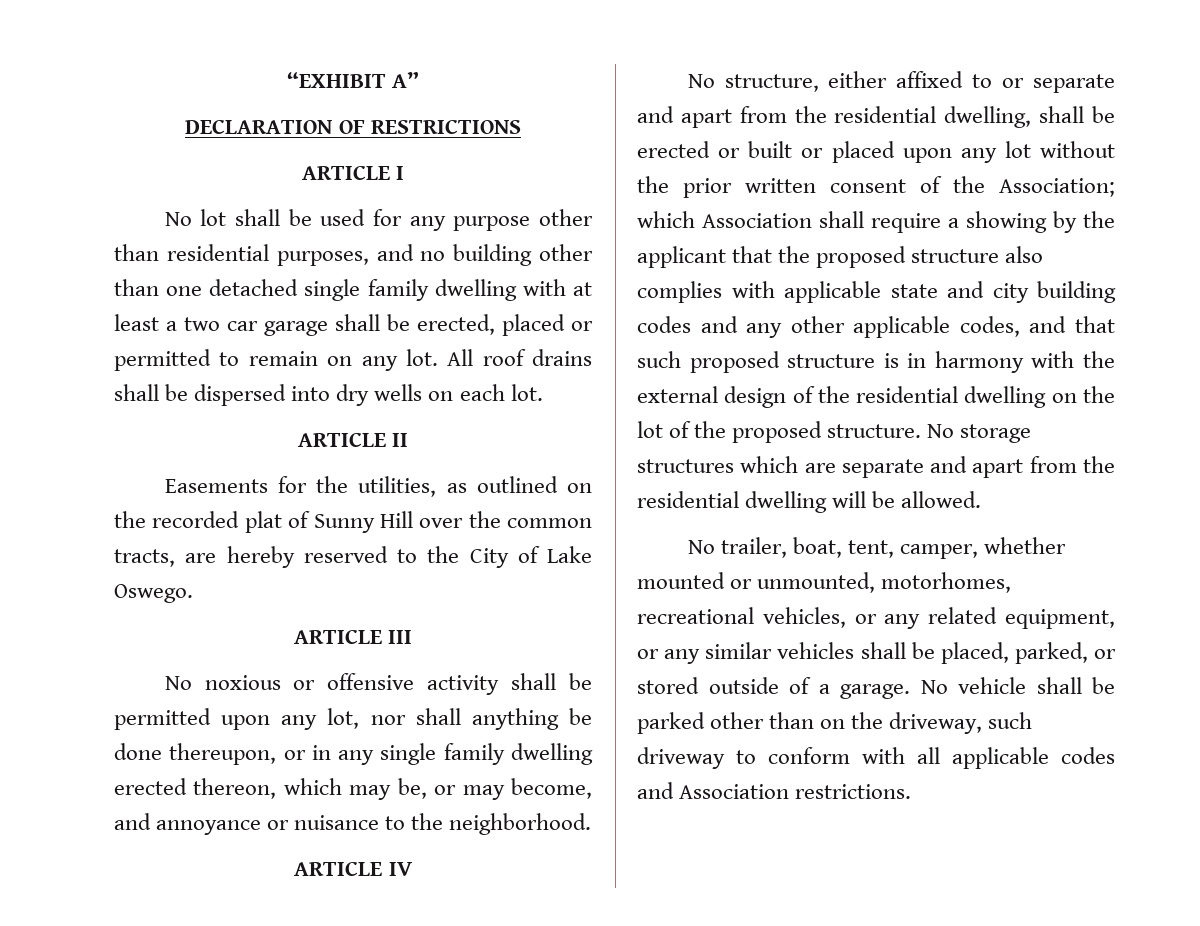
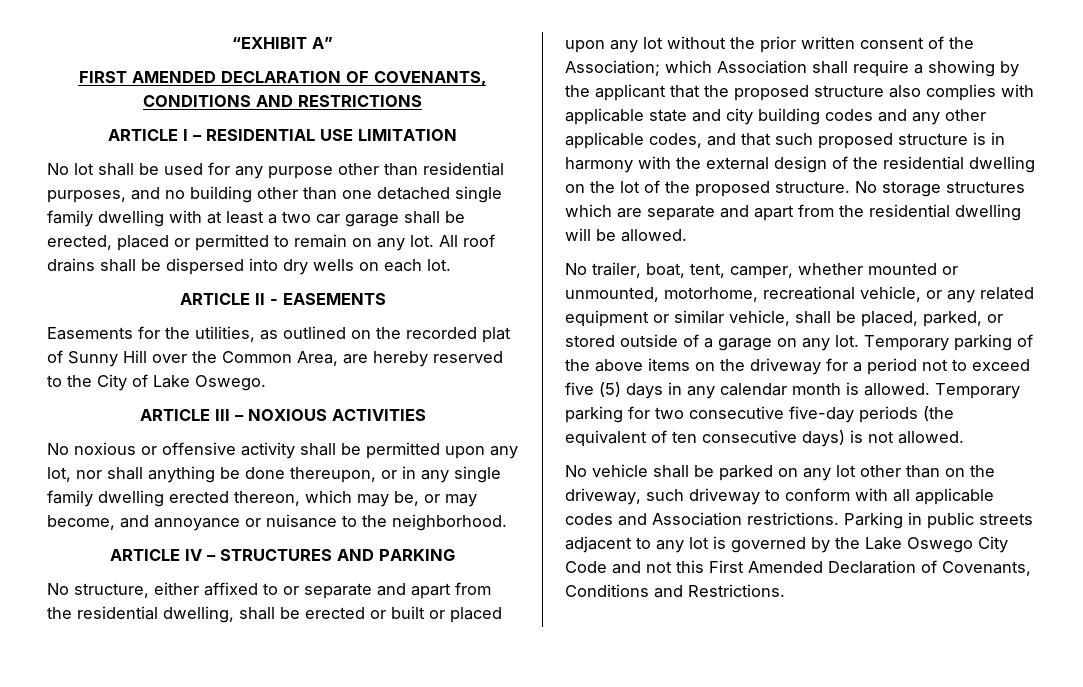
[185,119,365,134] DECLARATION OF -> [78,71,487,86] [143,95,293,107] FIRST AMENDED DECLARATION OF COVENANTS, CONDITIONS AND
(405, 173) none -> [193,129,457,141] – RESIDENTIAL USE LIMITATION
(409, 440) none -> [269,293,386,305] - EASEMENTS
[507,518,592,528] [114,549,175,567] common tracts, -> [222,351,338,366] Common Area,
(413, 637) none -> [234,409,426,421] – NOXIOUS ACTIVITIES
(413, 869) none -> [207,549,455,561] – STRUCTURES AND PARKING
[881,572,1012,593] [637,607,1115,629] [637,642,855,664] motorhomes, recreational vehicles, or any related equipment, or any similar vehicles -> [664,286,1034,303] [565,310,790,327] motorhome, recreational vehicle, or any related equipment or similar vehicle,
[840,684,910,699] garage. -> [718,334,1033,351] [565,358,1030,375] [565,382,1020,399] [565,406,954,423] [565,430,964,447] garage on any lot. Temporary parking of the above items on the driveway for a period not to exceed five (5) days in any calendar month is allowed. Temporary parking for two consecutive five-day periods (the equivalent of ten consecutive days) is not allowed. //
(705, 723) none -> [778,465,856,481] on any lot
(912, 791) none -> [844,512,1033,529] [565,536,1008,553] [565,560,1031,576] [565,584,785,598] Parking in public streets adjacent to any lot is governed by the Lake Oswego City Code and not this First Amended Declaration of Covenants, Conditions and Restrictions.

